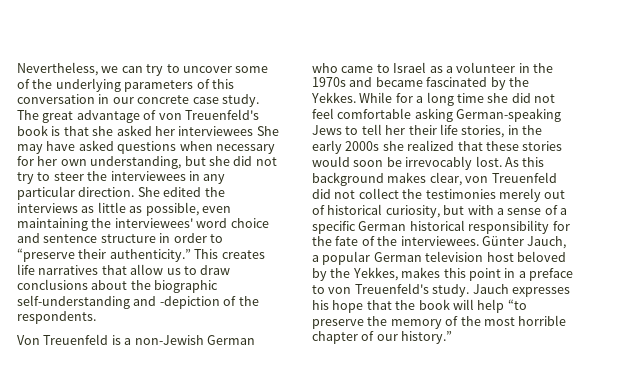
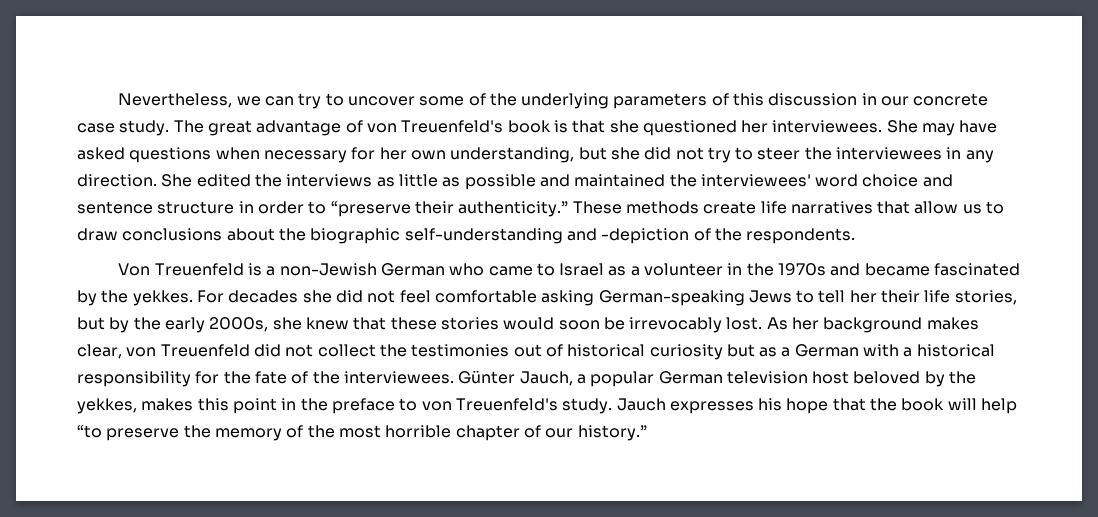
[17,94,95,104] conversation -> [768,93,858,106] discussion
[116,125,254,136] asked her interviewees -> [642,120,883,136] questioned her interviewees.
[17,186,75,200] particular -> (994, 156) none
[145,202,231,216] [17,218,88,231] possible, even maintaining -> [464,174,666,190] possible and maintained
[194,249,265,259] This creates -> [572,201,757,214] These methods create
[311,92,484,106] Yekkes. While for a long time -> [132,290,299,306] yekkes. For decades
[507,125,542,135] [312,140,455,154] in the early 2000s she realized -> [77,317,349,333] but by the early 2000s, she knew
[522,157,545,167] this -> [792,317,820,330] her
[498,188,541,202] merely -> (510, 350) none
[385,205,567,218] [312,221,407,234] curiosity, but with a sense of a specific German -> [649,344,913,360] curiosity but as a German with a
[352,267,398,281] Yekkes, -> [77,398,137,414] yekkes,
[518,271,526,278] a -> [300,398,328,411] the

